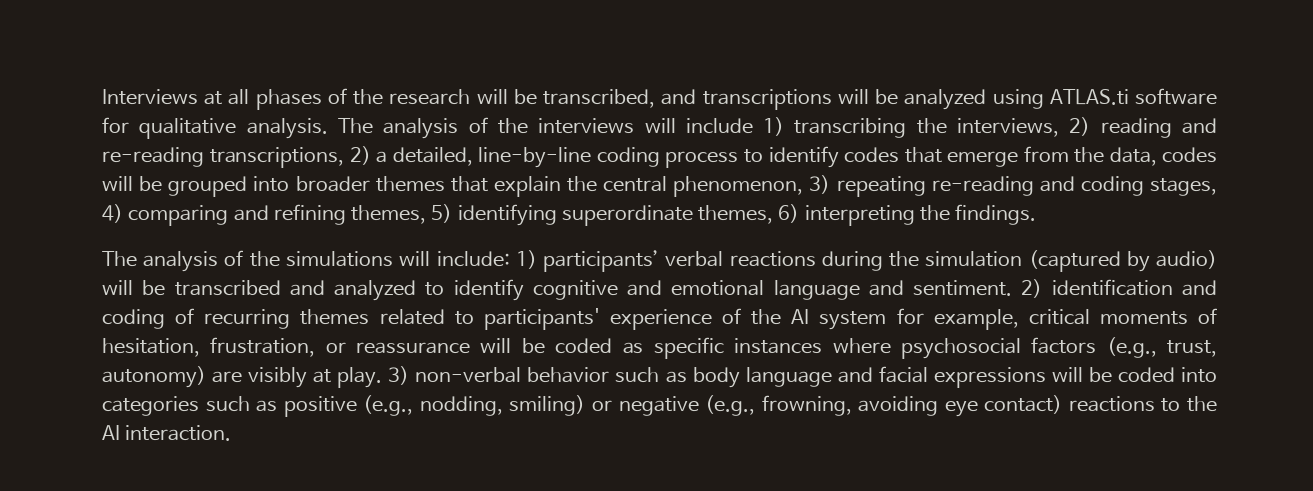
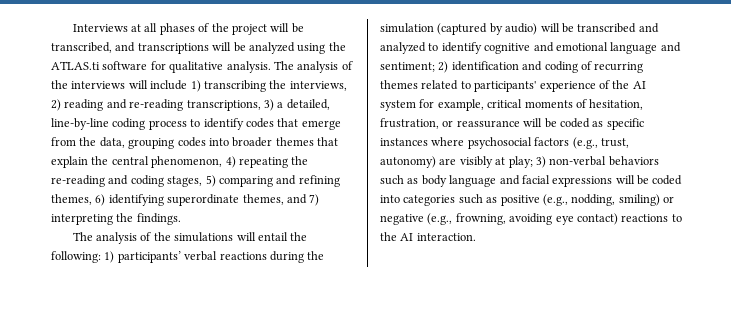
[389,89,471,105] research -> [231,24,267,35] project
(1044, 99) none -> [328,42,346,51] the
[349,146,371,165] 2) -> [263,99,274,111] 3)
[1162,147,1217,163] [102,176,248,197] codes will be grouped -> [128,137,206,149] grouping codes
[809,175,926,197] 3) repeating -> [225,156,309,168] 4) repeating the
[102,204,123,223] 4) -> [205,175,216,187] 5)
[431,204,453,223] 5) -> [95,194,106,206] 6)
[778,204,800,223] 6) -> [286,194,320,206] and 7)
[436,251,510,267] include: -> [257,232,308,241] [51,251,101,263] entail the following:
[913,280,1013,296] sentiment. -> [380,62,435,72] sentiment;
[337,367,383,388] play. -> [508,156,533,168] play;
[527,367,610,383] behavior -> [608,156,659,166] behaviors

